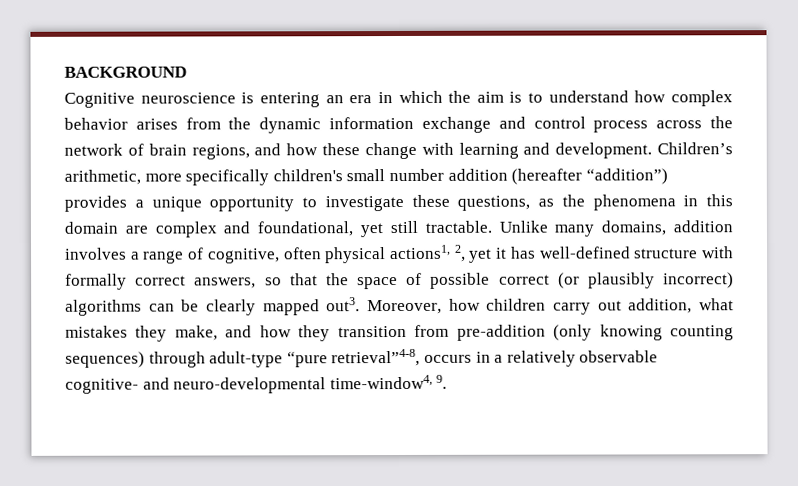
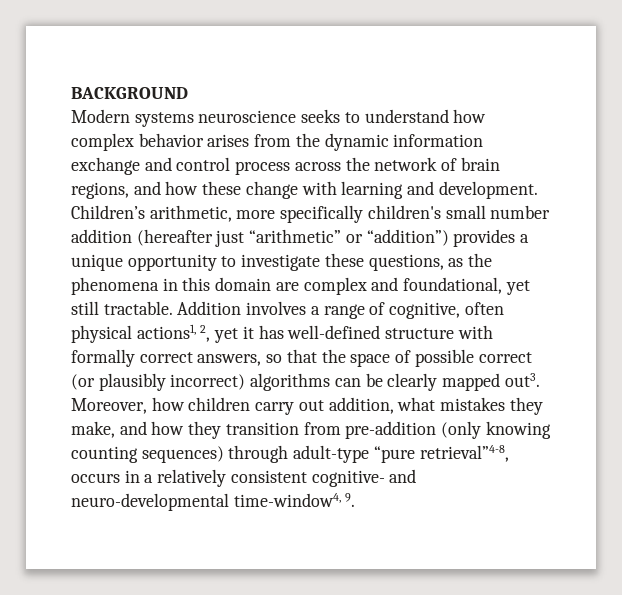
[64,90,523,108] Cognitive neuroscience is entering an era in which the aim is -> [71,109,341,127] Modern systems neuroscience seeks
(583, 176) none -> [215,229,363,247] just “arithmetic” or
[498,220,733,237] Unlike many domains, addition -> [177,301,242,315] Addition
[579,350,659,363] observable -> [230,470,307,483] consistent

